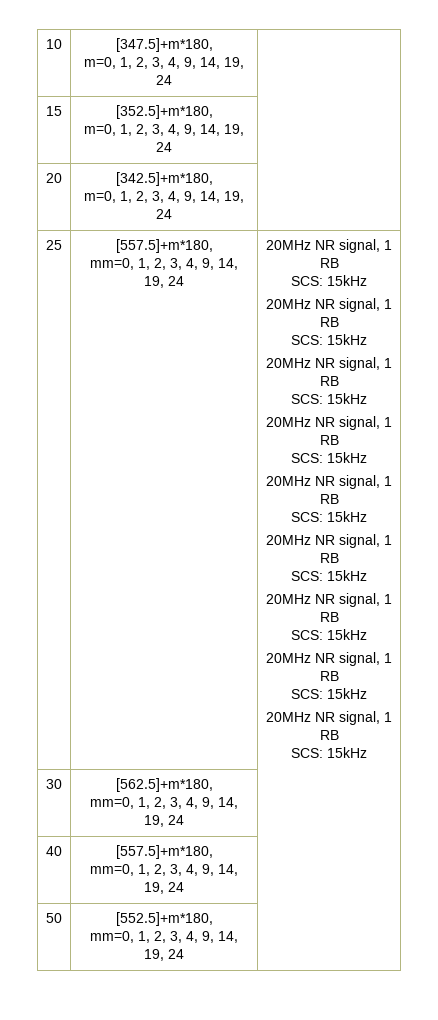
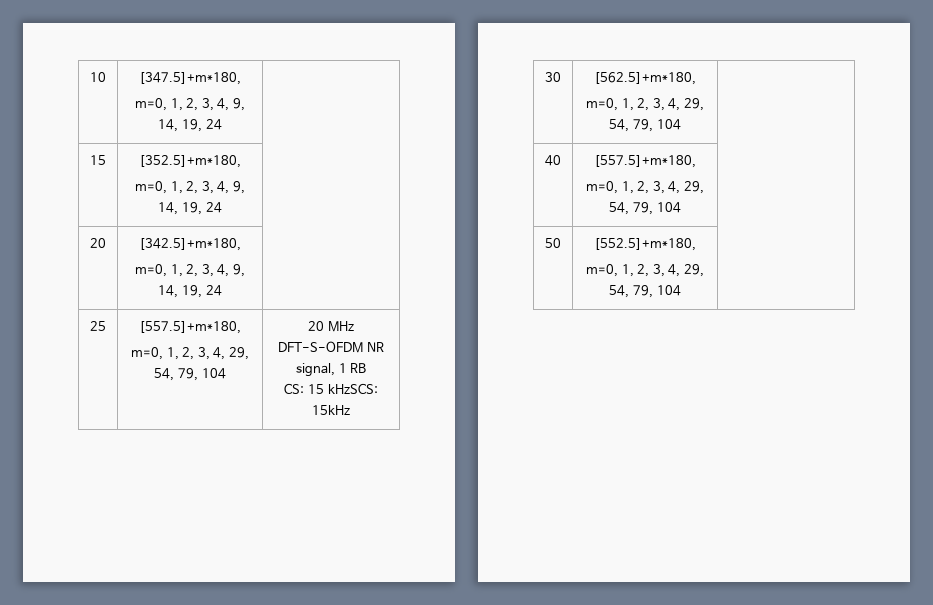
[90,258,238,270] [144,276,184,288] [266,239,392,253] [319,258,339,268] [291,275,367,286] [266,298,392,312] [319,317,339,327] [291,334,367,345] [266,357,392,371] [319,376,339,386] [291,393,367,404] [266,416,392,430] [319,435,339,445] [291,452,367,463] [266,475,392,489] [319,494,339,504] [291,511,367,522] [266,534,392,548] [319,553,339,563] [291,570,367,581] [266,593,392,607] [319,612,339,622] [291,629,367,640] [266,652,392,666] [319,671,339,681] [291,688,367,699] [266,711,392,725] [319,730,339,740] [291,748,323,758] mm=0, 1, 2, 3, 4, 9, 14, 19, 24 | 20MHz NR signal, 1 RB // SCS: 15kHz // 20MHz NR signal, 1 RB // SCS: 15kHz // 20MHz NR signal, 1 RB // SCS: 15kHz // 20MHz NR signal, 1 RB // SCS: 15kHz // 20MHz NR signal, 1 RB // SCS: 15kHz // 20MHz NR signal, 1 RB // SCS: 15kHz // 20MHz NR signal, 1 RB // SCS: 15kHz // 20MHz NR signal, 1 RB // SCS: 15kHz // 20MHz NR signal, 1 RB // SCS: -> [131,347,249,360] [154,368,226,381] [308,321,354,332] [278,341,384,353] [295,363,367,377] [284,383,378,394] m=0, 1, 2, 3, 4, 29, 54, 79, 104 | 20 MHz DFT-S-OFDM NR signal, 1 RB // CS: 15 kHzSCS:
[90,797,238,809] [144,815,184,827] mm=0, 1, 2, 3, 4, 9, 14, 19, 24 -> [586,98,704,111] [609,119,681,132] m=0, 1, 2, 3, 4, 29, 54, 79, 104
[90,864,238,876] [144,882,184,894] mm=0, 1, 2, 3, 4, 9, 14, 19, 24 -> [586,181,704,194] [609,202,681,215] m=0, 1, 2, 3, 4, 29, 54, 79, 104
[90,931,238,943] [144,949,184,961] mm=0, 1, 2, 3, 4, 9, 14, 19, 24 -> [586,264,704,277] [609,285,681,298] m=0, 1, 2, 3, 4, 29, 54, 79, 104

